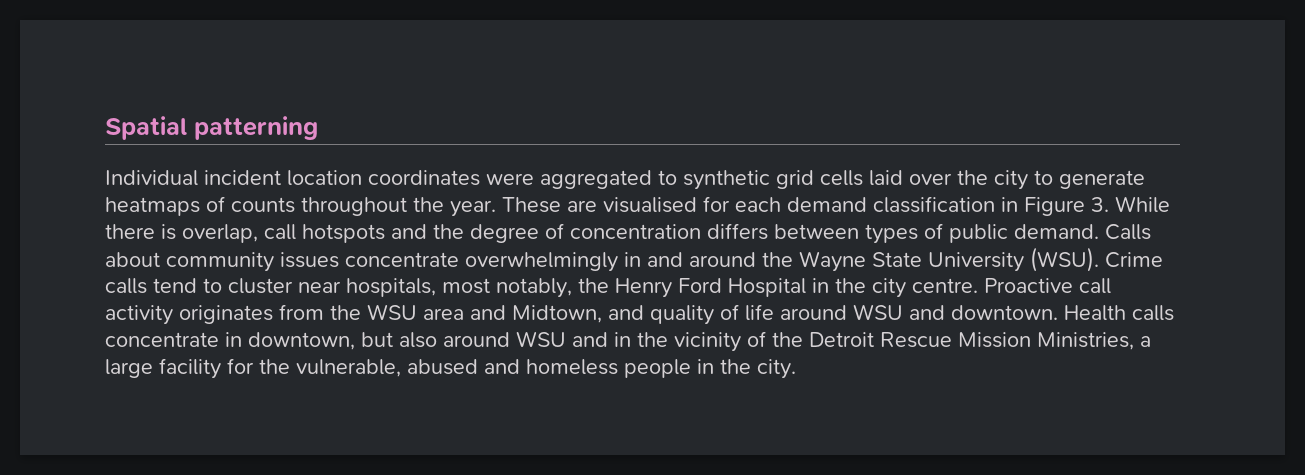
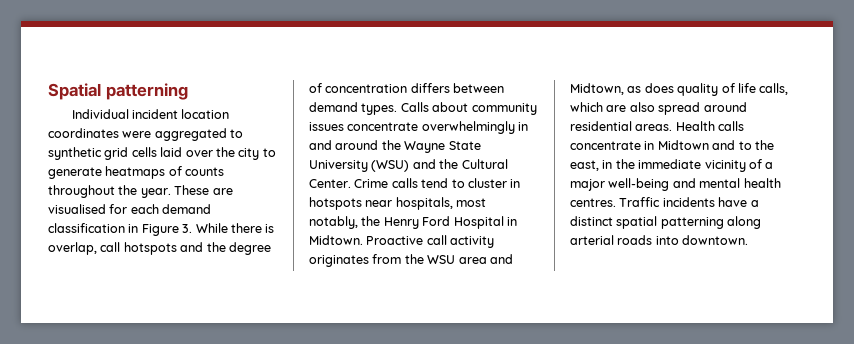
[865,223,1099,244] types of public demand. -> [309,102,398,115] demand types.
[1030,247,1099,272] (WSU). -> [371,159,508,172] [309,179,351,188] (WSU) and the Cultural Center.
(293, 286) none -> [510,179,521,188] [309,197,362,210] in hotspots
[835,278,978,298] the city centre. -> [309,235,363,245] Midtown.
[608,305,644,320] and -> [627,83,674,93] as does
[780,304,1174,321] [105,331,668,350] around WSU and downtown. Health calls concentrate in downtown, but also around WSU and in the -> [759,83,789,95] [570,102,747,115] [570,121,745,131] [570,140,774,150] [570,159,702,171] calls, which are also spread around residential areas. Health calls concentrate in Midtown and to the east, in the immediate
[772,332,1151,350] [105,358,796,379] the Detroit Rescue Mission Ministries, a large facility for the vulnerable, abused and homeless people in the city. -> [765,162,774,169] [570,178,781,191] [570,197,759,207] [570,216,762,229] [570,235,749,245] a major well-being and mental health centres. Traffic incidents have a distinct spatial patterning along arterial roads into downtown.

